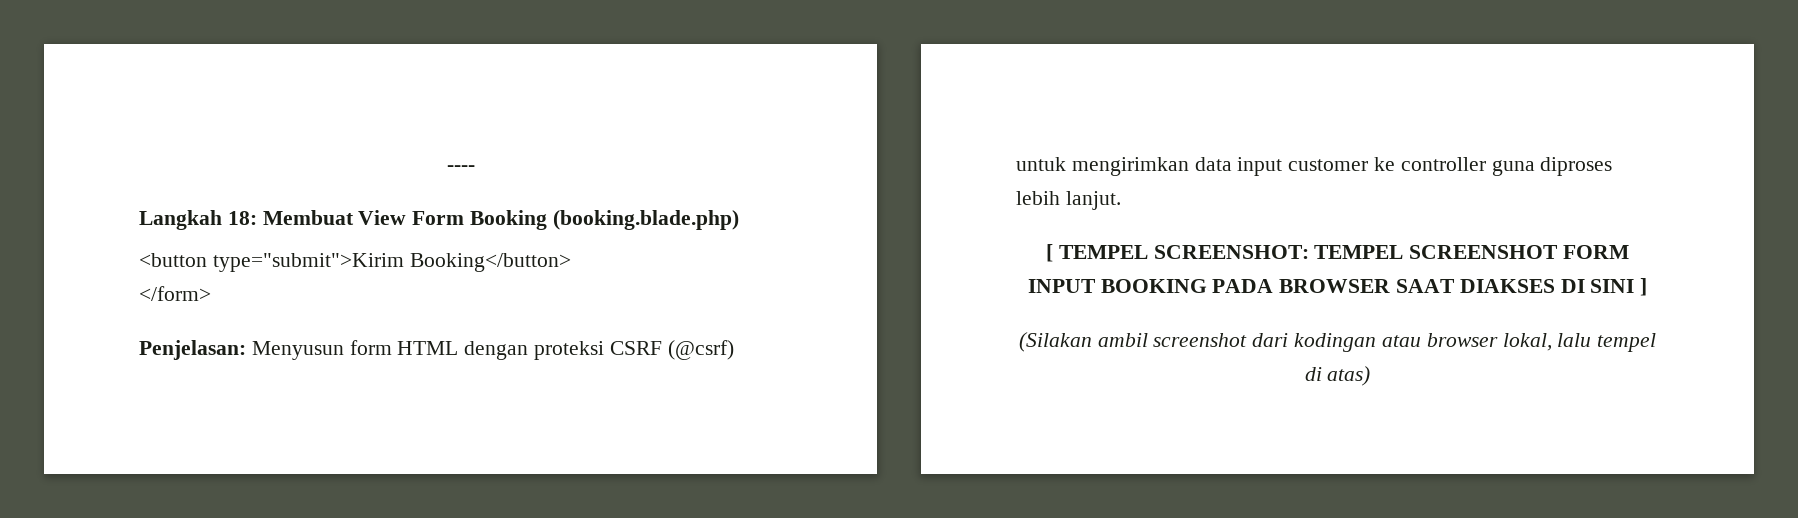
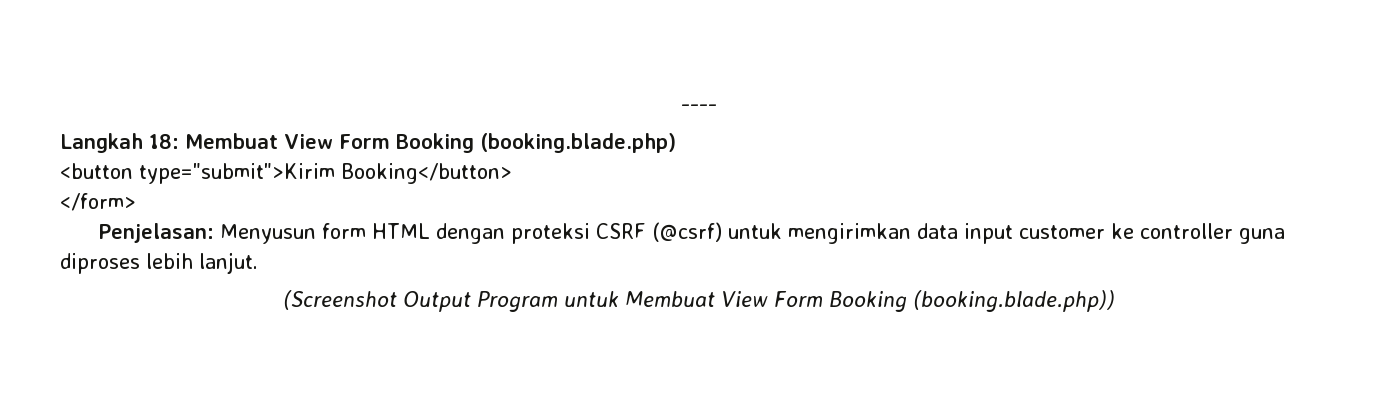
[1045,244,1630,262] [1027,278,1648,296] [1018,332,1657,352] [1304,366,1371,386] [ TEMPEL SCREENSHOT: TEMPEL SCREENSHOT FORM INPUT BOOKING PADA BROWSER SAAT DIAKSES DI SINI ] // (Silakan ambil screenshot dari kodingan atau browser lokal, lalu tempel di atas) -> [283,290,1115,312] (Screenshot Output Program untuk Membuat View Form Booking (booking.blade.php))

